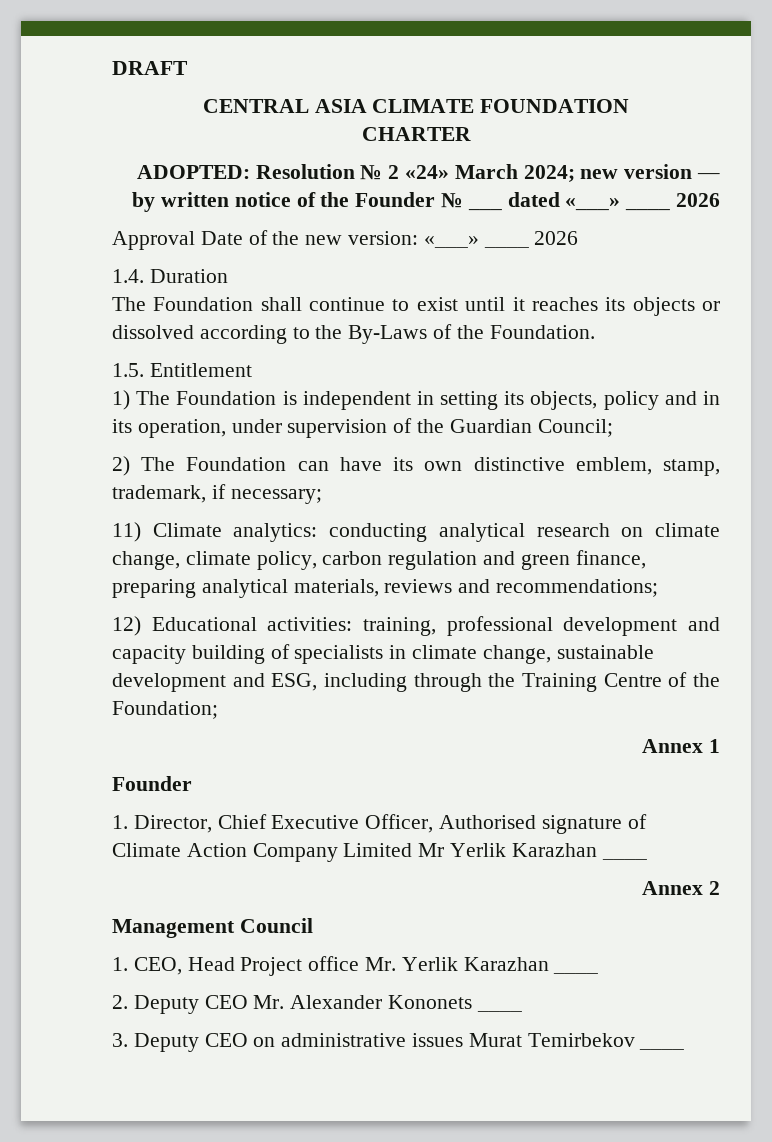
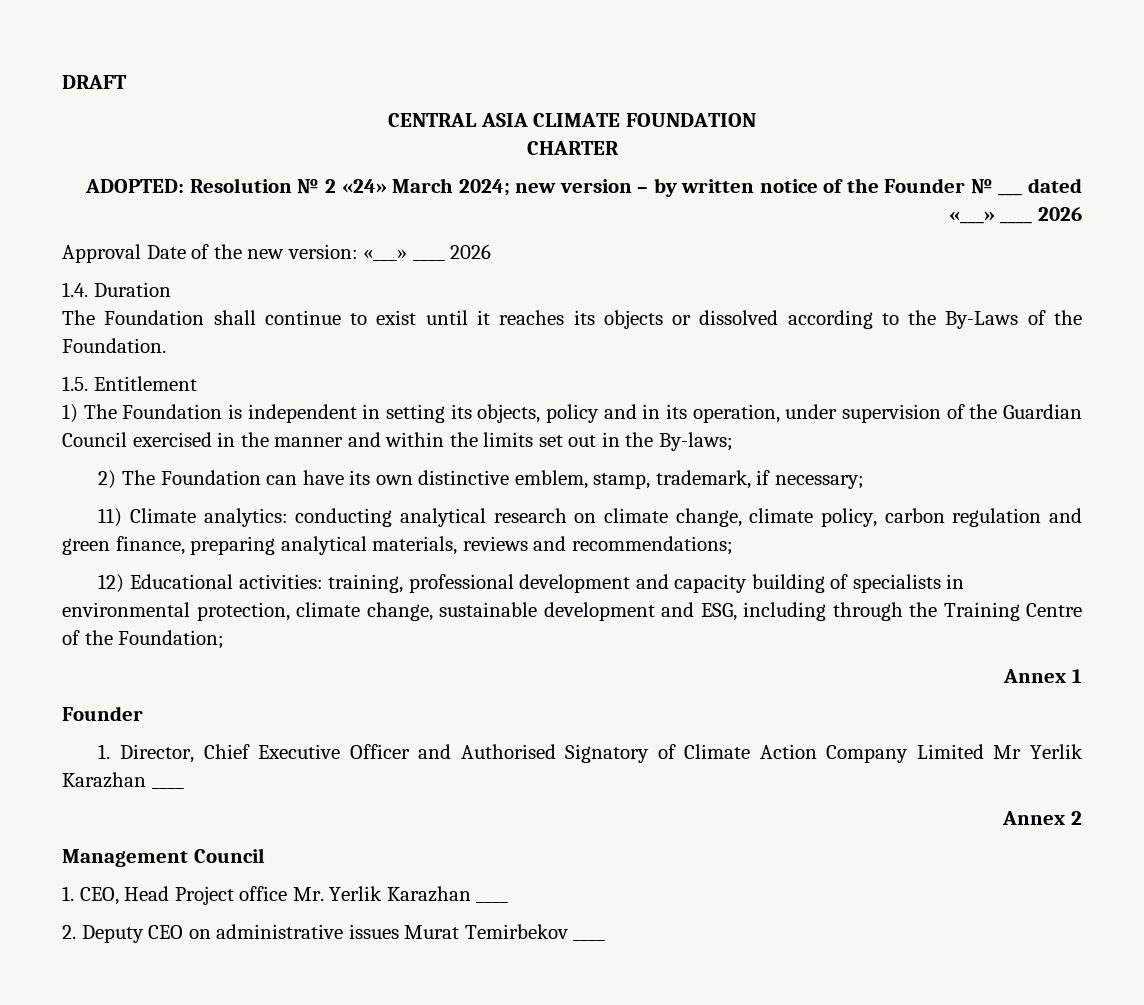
[697,173,720,179] — -> [637,187,649,193] –
[537,419,613,437] Council; -> [62,432,733,451] Council exercised in the manner and within the limits set out in the By-laws;
(407, 652) none -> [62,602,290,621] environmental protection,
[365,814,622,834] Officer, Authorised signature -> [349,744,650,763] Officer and Authorised Signatory
[253,995,473,1009] [476,1009,522,1012] [112,1033,248,1052] Mr. Alexander Kononets ____ // 3. Deputy CEO -> (184, 932) none

